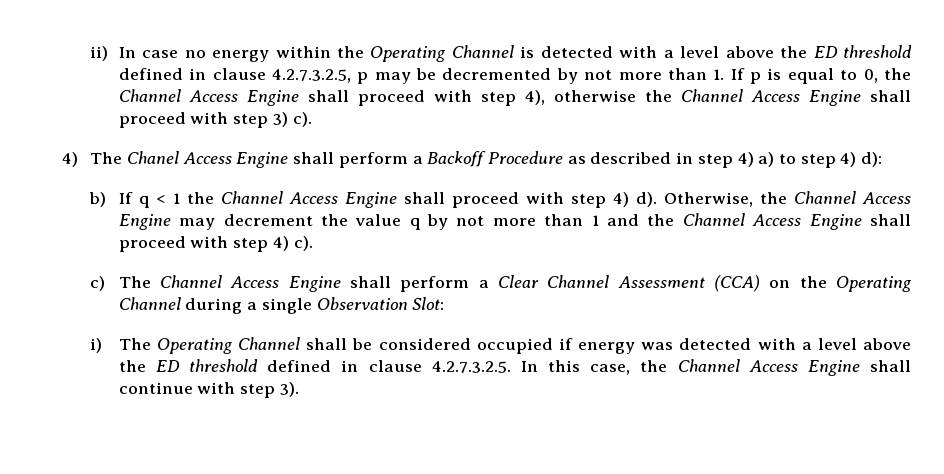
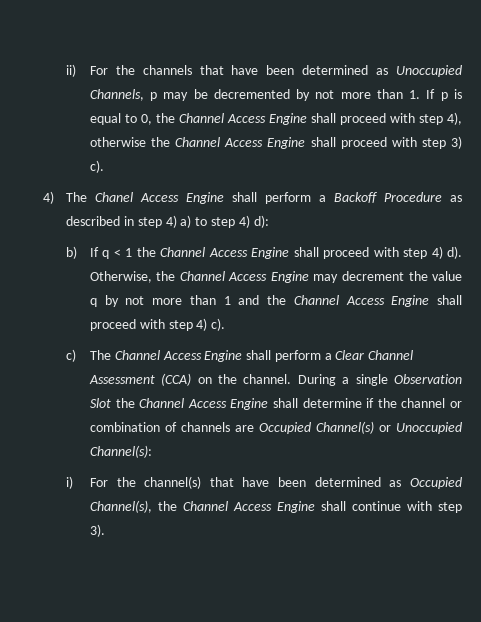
[118,45,913,62] [118,68,351,83] In case no energy within the Operating Channel is detected with a level above the ED threshold defined in clause 4.2.7.3.2.5, -> [89,65,463,77] [89,89,144,101] For the channels that have been determined as Unoccupied Channels,
[836,276,913,292] [118,297,445,314] [90,337,912,354] [118,359,631,375] Operating Channel during a single Observation Slot: // i) The Operating Channel shall be considered occupied if energy was detected with a level above the ED threshold defined in clause 4.2.7.3.2.5. In this case, -> [243,374,462,386] [89,398,463,410] [89,421,462,434] [89,445,152,458] [66,476,463,489] [89,500,152,513] channel. During a single Observation Slot the Channel Access Engine shall determine if the channel or combination of channels are Occupied Channel(s) or Unoccupied Channel(s): // i) For the channel(s) that have been determined as Occupied Channel(s),

